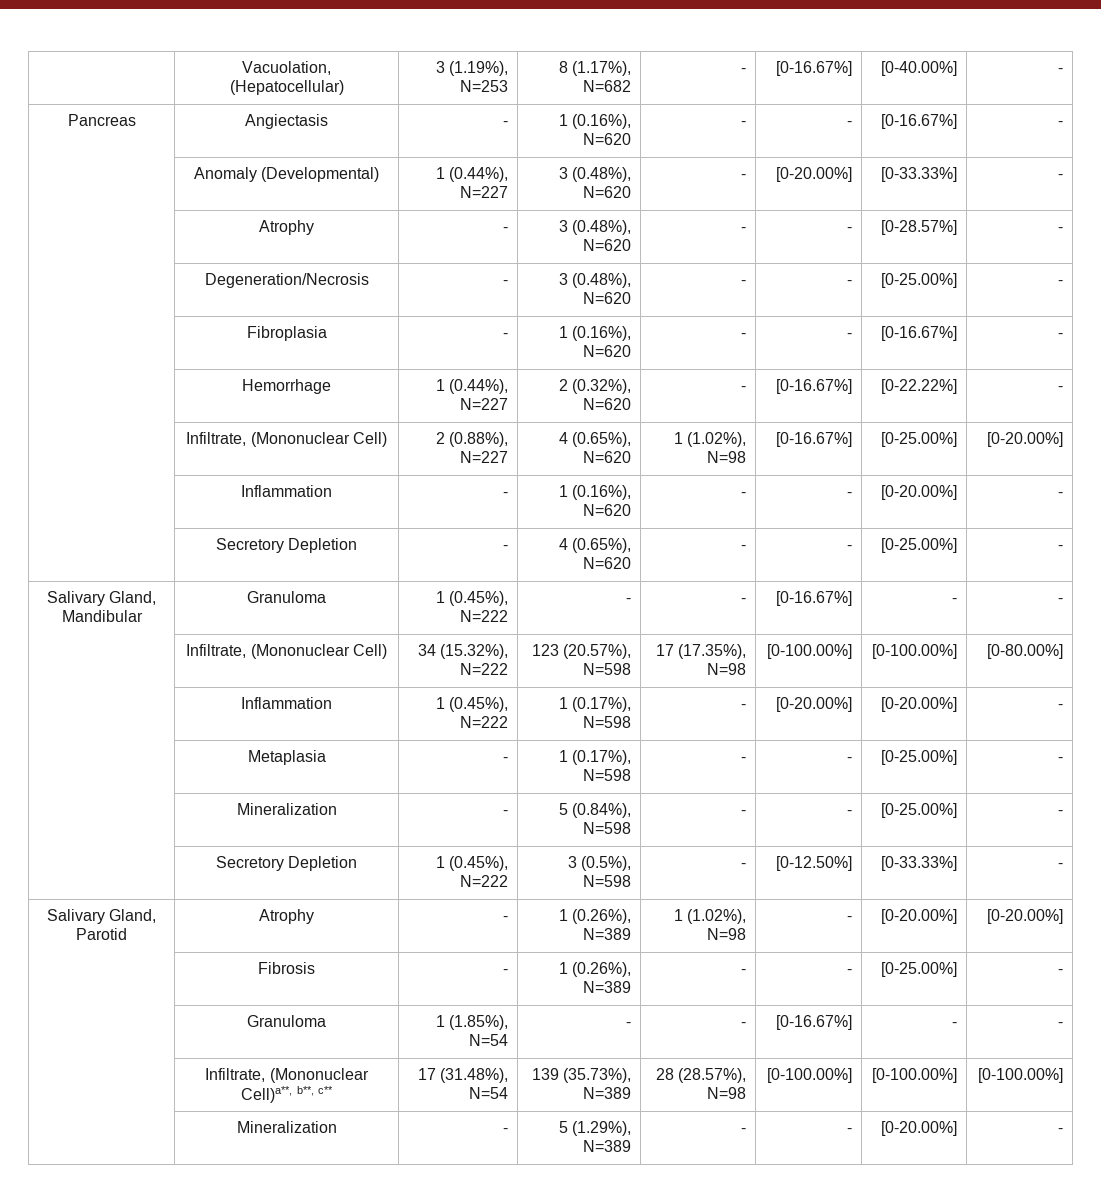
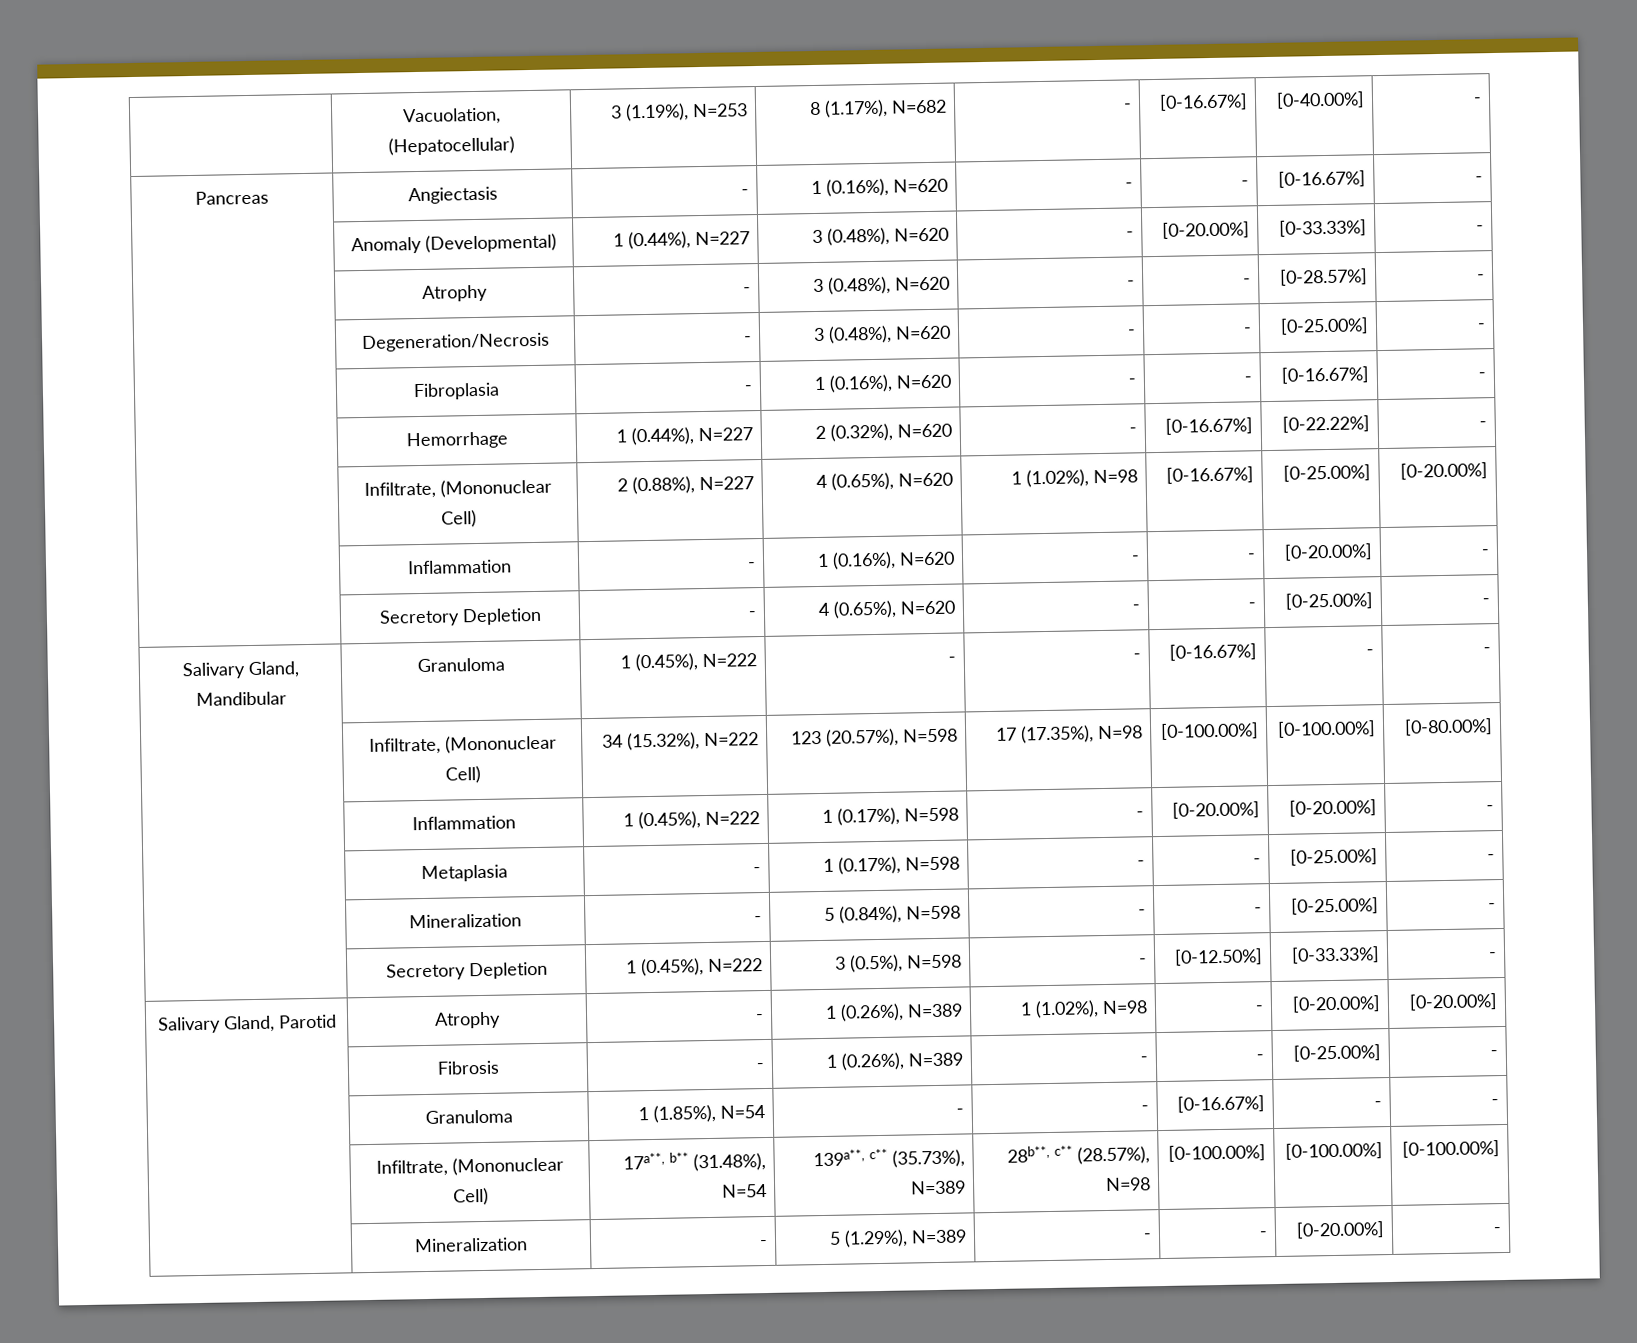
[241,1086,333,1103] [417,1068,436,1080] Cell)a**, b**, c** | 17 -> [452,1187,489,1206] [622,1152,689,1170] Cell) | 17a**, b**
[531,1068,559,1080] 139 -> [812,1148,888,1167] 139a**, c**
[655,1068,674,1080] 28 -> [1006,1145,1073,1163] 28b**, c**

